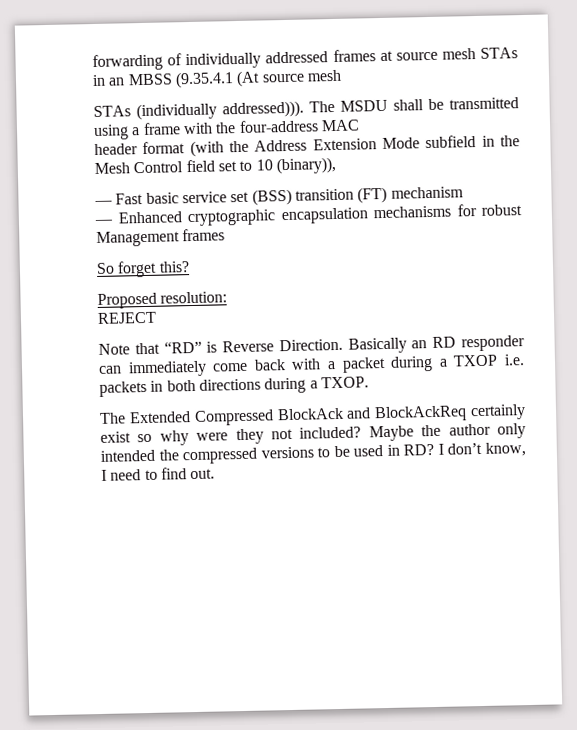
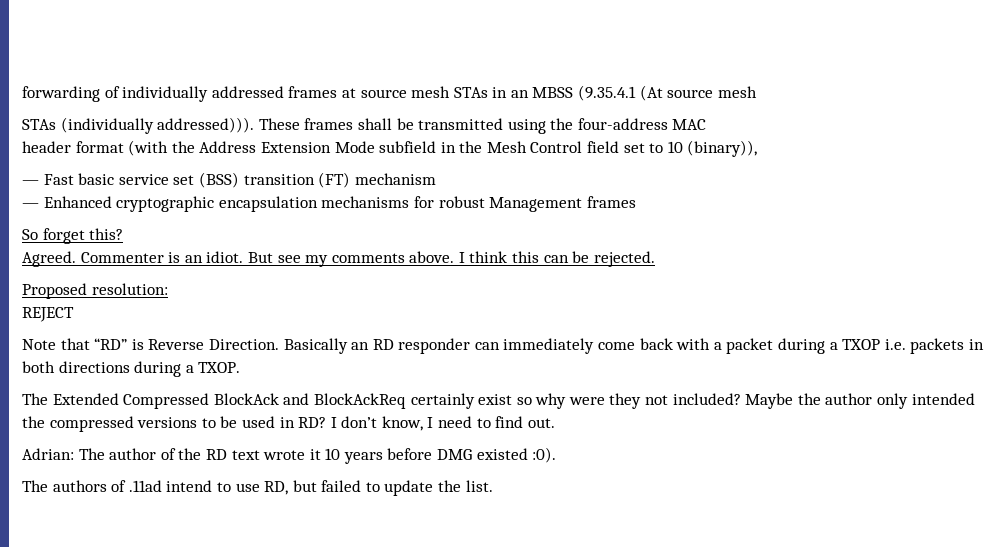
[309,99,388,113] The MSDU -> [258,118,354,130] These frames
[131,122,213,136] a frame with -> (546, 126) none
(190, 267) none -> [22,251,655,267] // Agreed. Commenter is an idiot. But see my comments above. I think this can be rejected.
(216, 474) none -> [22,447,557,464] [22,480,493,496] // Adrian: The author of the RD text wrote it 10 years before DMG existed :0). // The authors of .11ad intend to use RD, but failed to update the list.

